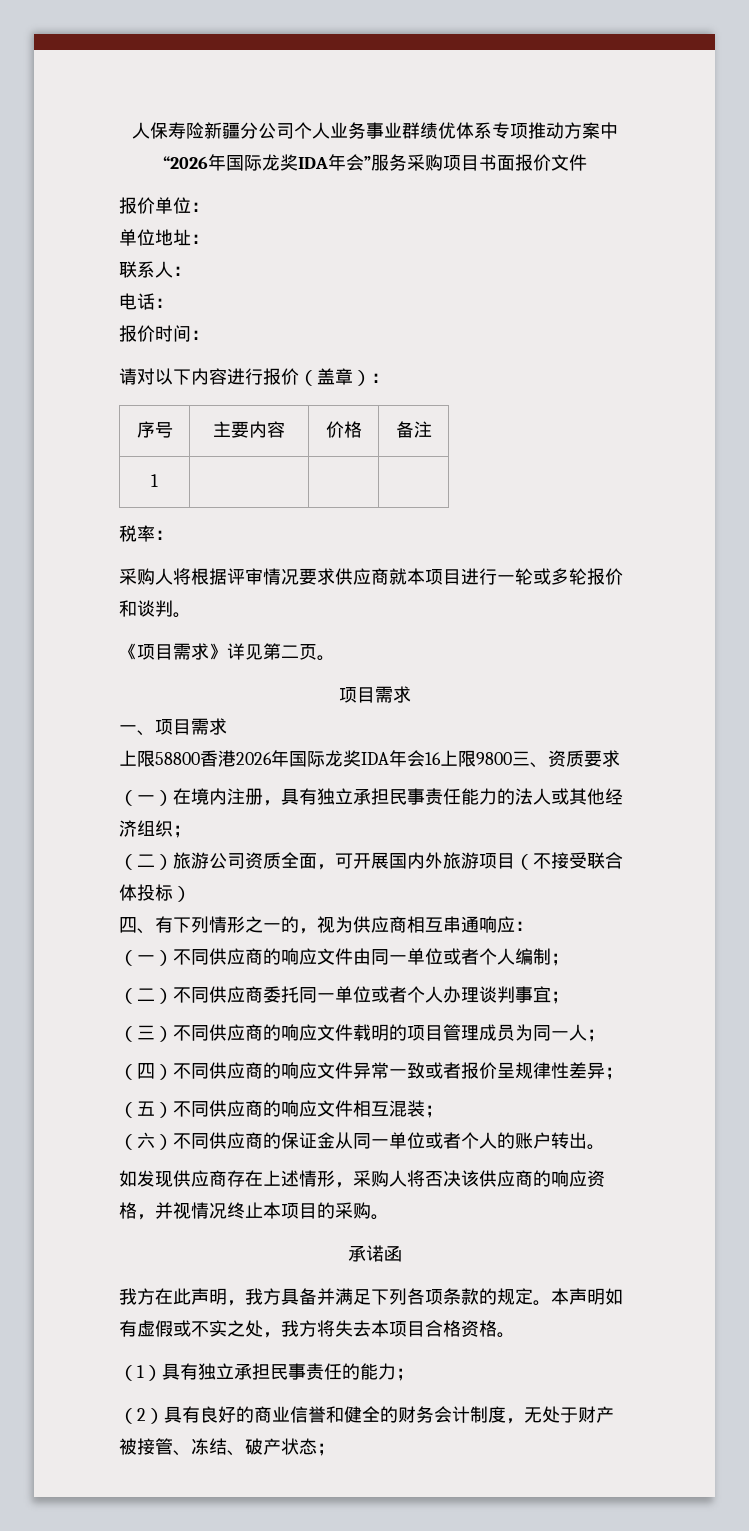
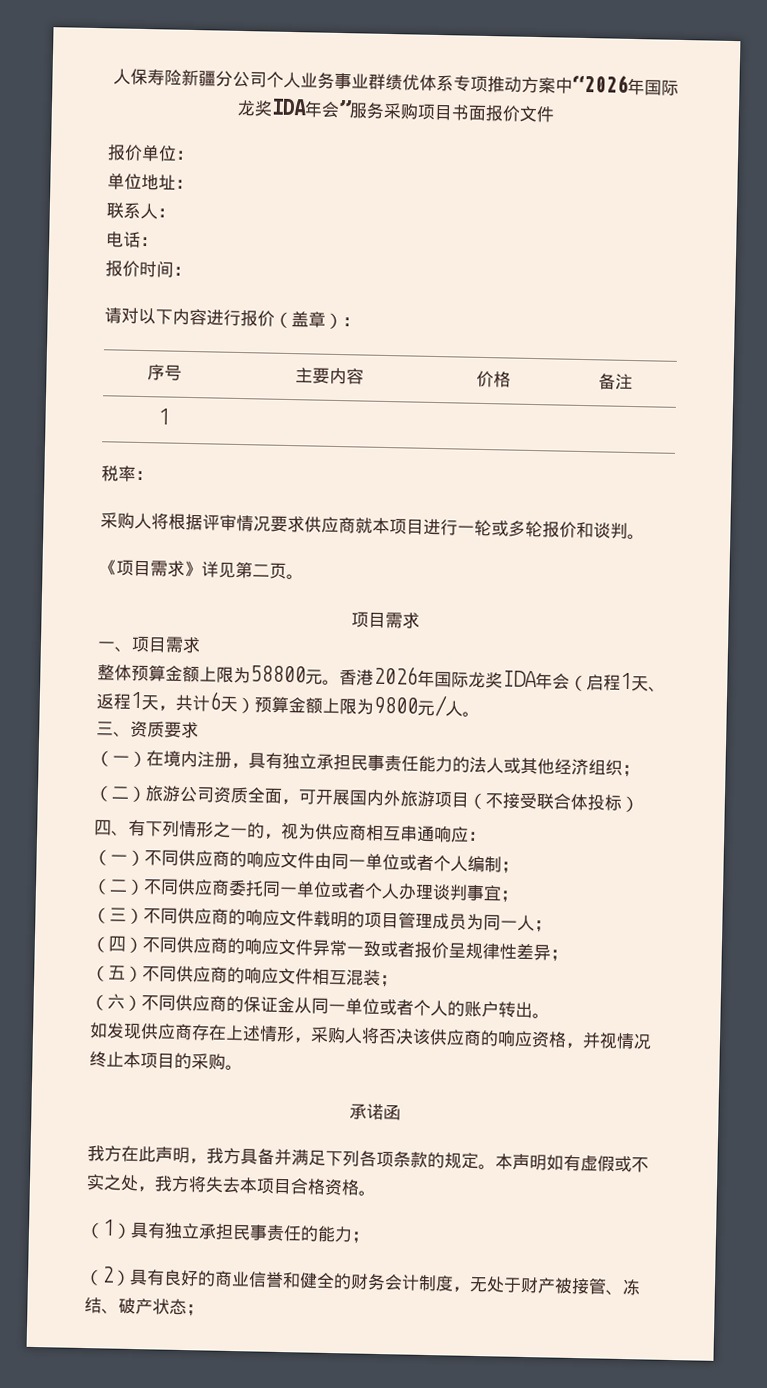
[119,750,200,767] 上限58800 -> [97,664,340,686] 整体预算金额上限为58800元。
[425,750,512,767] 16上限9800 -> [569,672,666,692] [96,691,480,717] （启程1天、返程1天，共计6天）预算金额上限为9800元/人。 //

